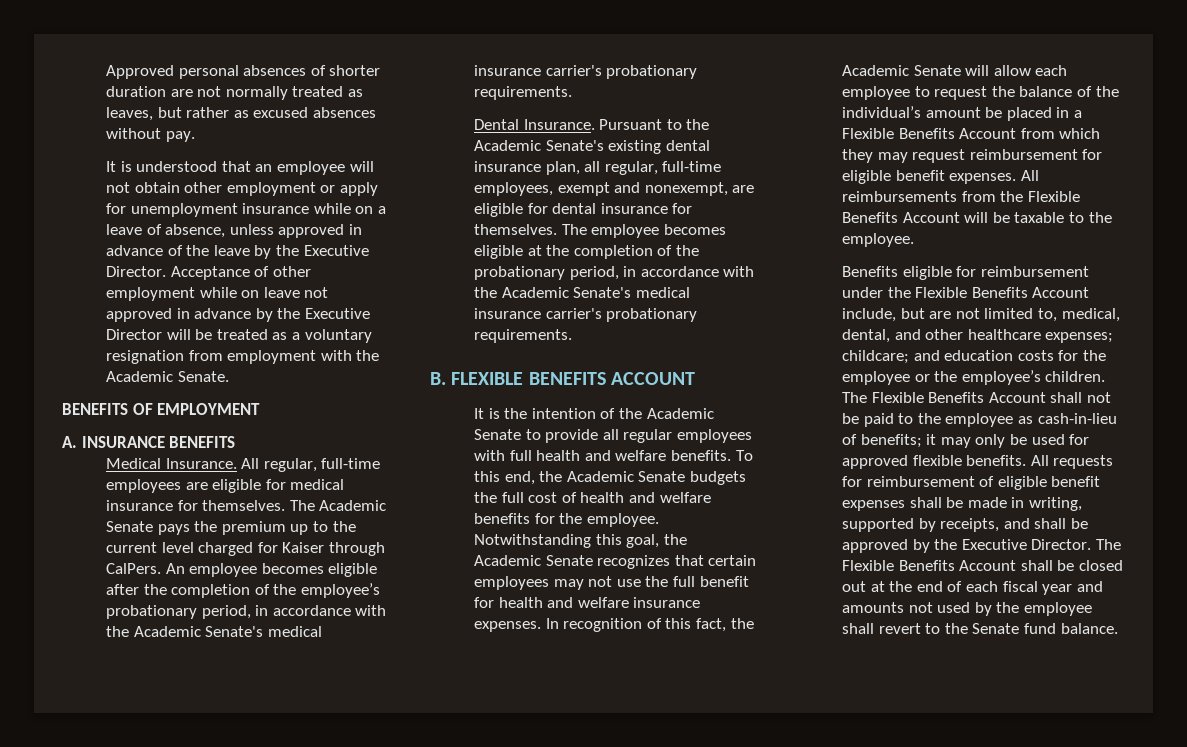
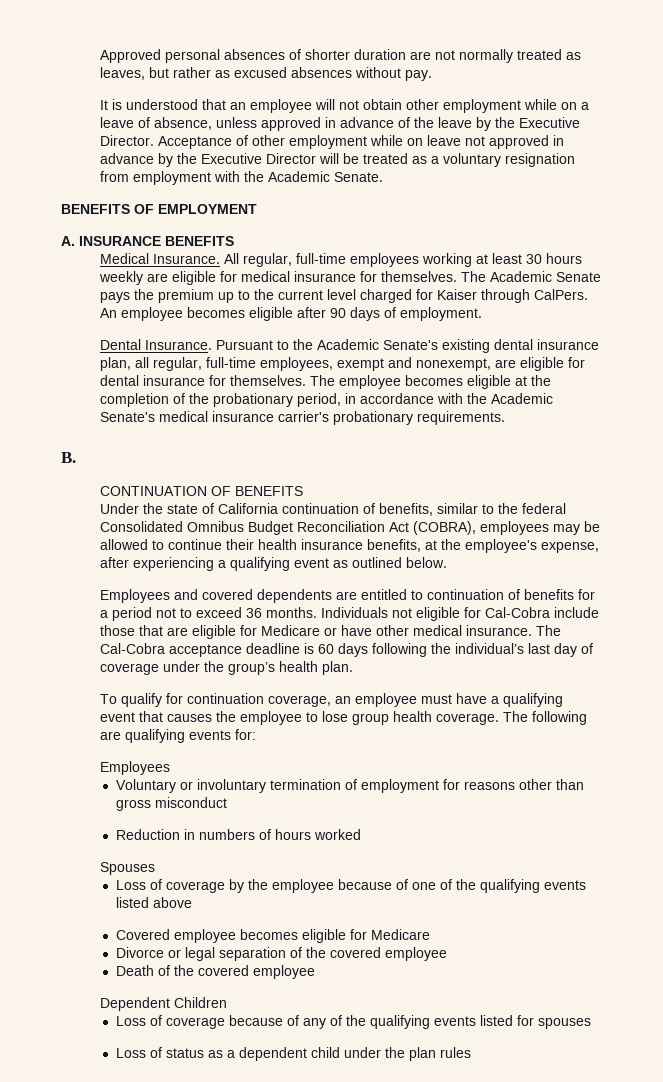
[320,182,378,196] [105,203,310,217] or apply for unemployment insurance -> (522, 106) none
(181, 486) none -> [422,253,583,267] [99,271,144,285] working at least 30 hours weekly
[143,583,380,598] [105,605,387,619] [105,626,322,637] [473,65,698,79] [473,86,572,100] the completion of the employee’s probationary period, in accordance with the Academic Senate's medical insurance carrier's probationary requirements. -> [330,307,483,321] 90 days of employment.
[451,372,695,385] [473,408,714,419] [473,429,752,443] [473,450,753,461] [473,471,746,485] [473,492,711,503] [473,513,659,527] [473,534,687,548] [473,555,757,569] [473,576,749,590] [473,597,701,608] [473,618,754,632] [841,65,1068,76] [841,86,1119,100] [841,106,1082,121] [841,128,1101,139] [841,149,1103,163] [841,170,1039,184] [841,191,1080,202] [841,212,1112,223] [841,233,914,247] [841,266,1089,280] [841,287,1090,298] [841,308,1120,322] [841,329,1114,343] [841,350,1106,364] [841,370,1106,385] [841,392,1111,403] [841,413,1117,427] [841,434,1090,448] [841,455,1114,469] [841,476,1101,490] [841,497,1082,511] [841,518,1088,532] [841,539,1121,553] [841,560,1123,571] [841,581,1103,595] [841,602,1092,616] [841,623,1118,634] FLEXIBLE BENEFITS ACCOUNT // It is the intention of the Academic Senate to provide all regular employees with full health and welfare benefits. To this end, the Academic Senate budgets the full cost of health and welfare benefits for the employee. Notwithstanding this goal, the Academic Senate recognizes that certain employees may not use the full benefit for health and welfare insurance expenses. In recognition of this fact, the Academic Senate will allow each employee to request the balance of the individual’s amount be placed in a Flexible Benefits Account from which they may request reimbursement for eligible benefit expenses. All reimbursements from the Flexible Benefits Account will be taxable to the employee. // Benefits eligible for reimbursement under the Flexible Benefits Account include, but are not limited to, medical, dental, and other healthcare expenses; childcare; and education costs for the employee or the employee’s children. The Flexible Benefits Account shall not be paid to the employee as cash-in-lieu of benefits; it may only be used for approved flexible benefits. All requests for reimbursement of eligible benefit expenses shall be made in writing, supported by receipts, and shall be approved by the Executive Director. The Flexible Benefits Account shall be closed out at the end of each fiscal year and amounts not used by the employee shall revert to the Senate fund balance. -> [100,486,304,496] [100,503,567,516] [100,521,601,535] [100,539,600,553] [100,557,448,571] [100,589,596,603] [100,607,600,621] [100,625,562,639] [100,643,594,657] [100,661,354,675] [100,693,564,707] [100,711,588,725] [100,729,257,743] [100,761,171,775] [115,779,584,793] [115,797,227,811] [115,829,361,840] [100,862,156,875] [115,879,586,893] [115,897,192,908] [115,929,430,943] [115,947,447,961] [115,965,315,979] [100,997,228,1011] [115,1015,591,1029] [115,1047,471,1061] // CONTINUATION OF BENEFITS // Under the state of California continuation of benefits, similar to the federal Consolidated Omnibus Budget Reconciliation Act (COBRA), employees may be allowed to continue their health insurance benefits, at the employee's expense, after experiencing a qualifying event as outlined below. // Employees and covered dependents are entitled to continuation of benefits for a period not to exceed 36 months. Individuals not eligible for Cal-Cobra include those that are eligible for Medicare or have other medical insurance. The Cal-Cobra acceptance deadline is 60 days following the individual’s last day of coverage under the group’s health plan. // To qualify for continuation coverage, an employee must have a qualifying event that causes the employee to lose group health coverage. The following are qualifying events for: // Employees // Voluntary or involuntary termination of employment for reasons other than gross misconduct // Reduction in numbers of hours worked // Spouses // Loss of coverage by the employee because of one of the qualifying events listed above // Covered employee becomes eligible for Medicare // Divorce or legal separation of the covered employee // Death of the covered employee // Dependent Children // Loss of coverage because of any of the qualifying events listed for spouses // Loss of status as a dependent child under the plan rules

